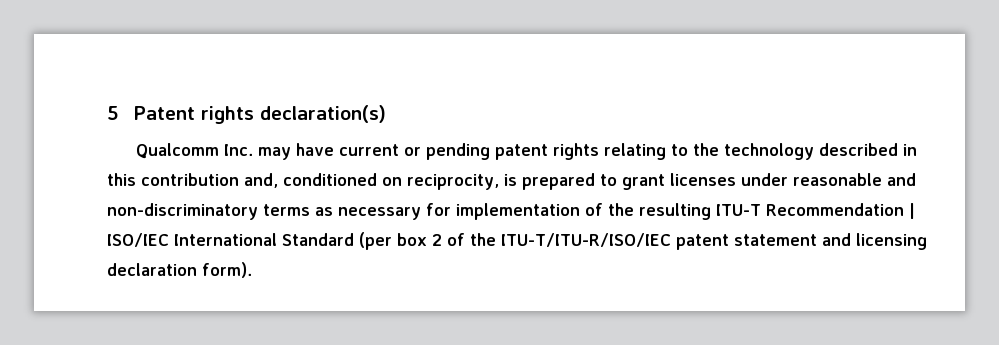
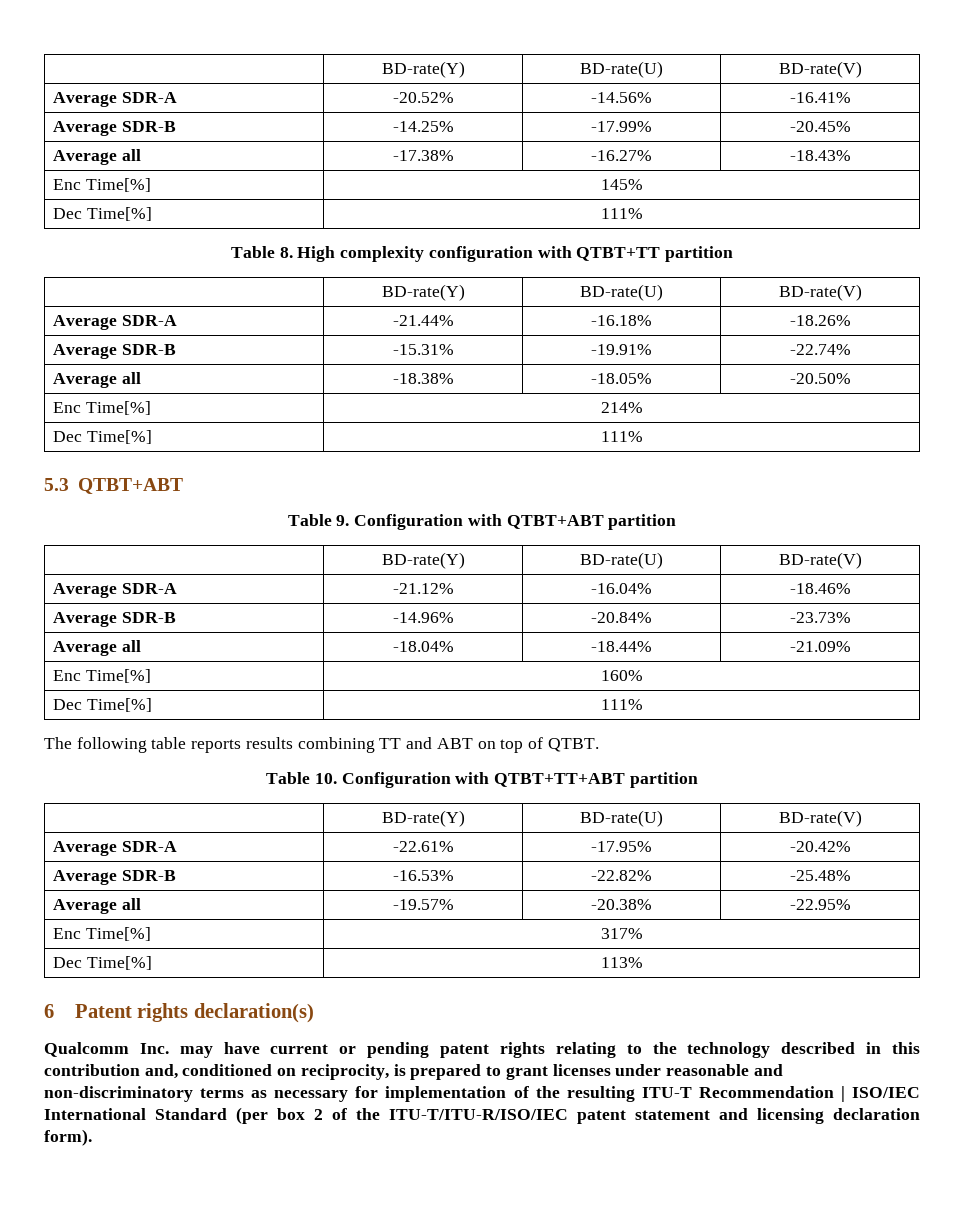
[107,106,119,120] 5 -> [381,61,465,78] [580,61,663,78] [778,61,862,78] [53,92,178,107] [392,92,454,103] [591,92,652,103] [789,92,851,103] [53,121,177,136] [392,121,454,132] [591,121,652,132] [789,121,851,132] [53,149,142,165] [392,150,454,161] [591,150,652,161] [789,150,851,161] [53,178,152,192] [600,179,643,190] [53,207,153,221] [600,208,643,219] [230,246,734,262] [381,284,465,301] [580,284,663,301] [778,284,862,301] [53,315,178,330] [392,315,454,326] [591,315,652,326] [789,315,851,326] [53,344,177,359] [392,344,454,355] [591,344,652,355] [789,344,851,355] [53,372,142,388] [392,373,454,384] [591,373,652,384] [789,373,851,384] [53,401,152,415] [600,402,643,413] [53,430,153,444] [600,431,643,442] [44,478,183,494] [287,514,677,530] [381,552,465,569] [580,552,663,569] [778,552,862,569] [53,583,178,598] [392,583,454,594] [591,583,652,594] [789,583,851,594] [53,612,177,627] [392,612,454,623] [591,612,652,623] [789,612,851,623] [53,640,142,656] [392,641,454,652] [591,641,652,652] [789,641,851,652] [53,669,152,683] [600,670,643,681] [53,698,153,712] [600,699,643,710] [44,737,599,753] [266,772,698,788] [381,810,465,827] [580,810,663,827] [778,810,862,827] [53,841,178,856] [392,841,454,852] [591,841,652,852] [789,841,851,852] [53,870,177,885] [392,870,454,881] [591,870,652,881] [789,870,851,881] [53,898,142,914] [392,899,454,910] [591,899,652,910] [789,899,851,910] [53,927,152,941] [600,928,643,939] [53,956,153,970] [600,957,643,968] [44,1004,54,1018] | BD-rate(Y) | BD-rate(U) | BD-rate(V) // Average SDR-A | -20.52% | -14.56% | -16.41% // Average SDR-B | -14.25% | -17.99% | -20.45% // Average all | -17.38% | -16.27% | -18.43% // Enc Time[%] | 145% // Dec Time[%] | 111% // Table 8. High complexity configuration with QTBT+TT partition // | BD-rate(Y) | BD-rate(U) | BD-rate(V) // Average SDR-A | -21.44% | -16.18% | -18.26% // Average SDR-B | -15.31% | -19.91% | -22.74% // Average all | -18.38% | -18.05% | -20.50% // Enc Time[%] | 214% // Dec Time[%] | 111% // 5.3 QTBT+ABT // Table 9. Configuration with QTBT+ABT partition // | BD-rate(Y) | BD-rate(U) | BD-rate(V) // Average SDR-A | -21.12% | -16.04% | -18.46% // Average SDR-B | -14.96% | -20.84% | -23.73% // Average all | -18.04% | -18.44% | -21.09% // Enc Time[%] | 160% // Dec Time[%] | 111% // The following table reports results combining TT and ABT on top of QTBT. // Table 10. Configuration with QTBT+TT+ABT partition // | BD-rate(Y) | BD-rate(U) | BD-rate(V) // Average SDR-A | -22.61% | -17.95% | -20.42% // Average SDR-B | -16.53% | -22.82% | -25.48% // Average all | -19.57% | -20.38% | -22.95% // Enc Time[%] | 317% // Dec Time[%] | 113% // 6

